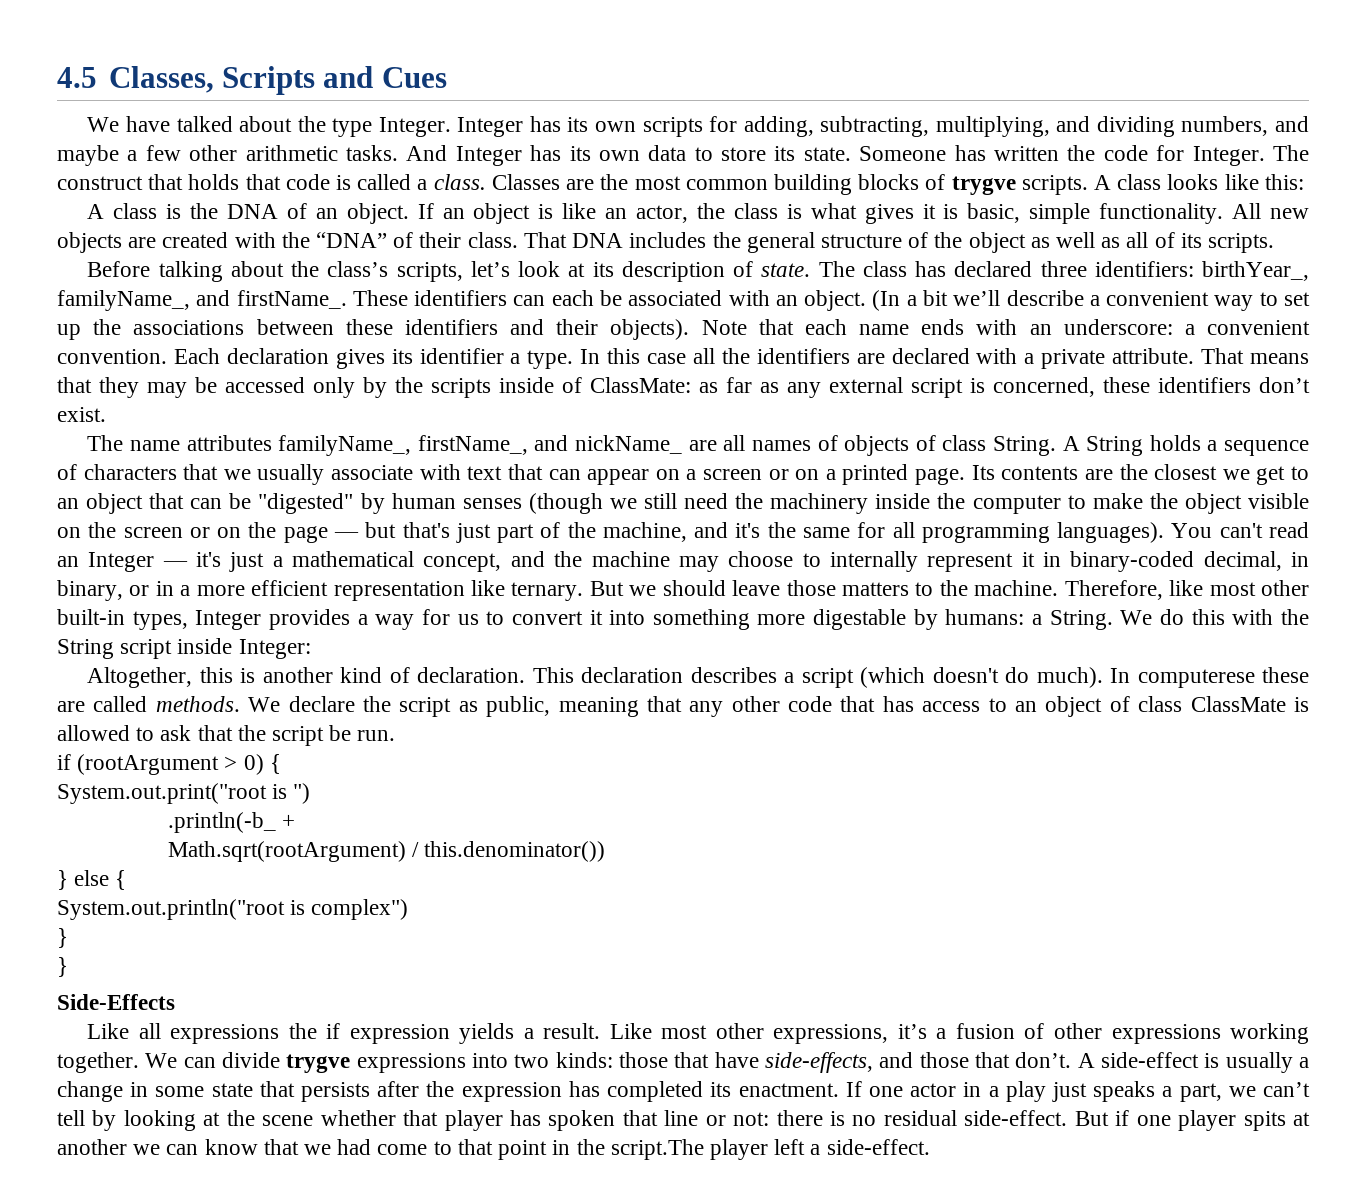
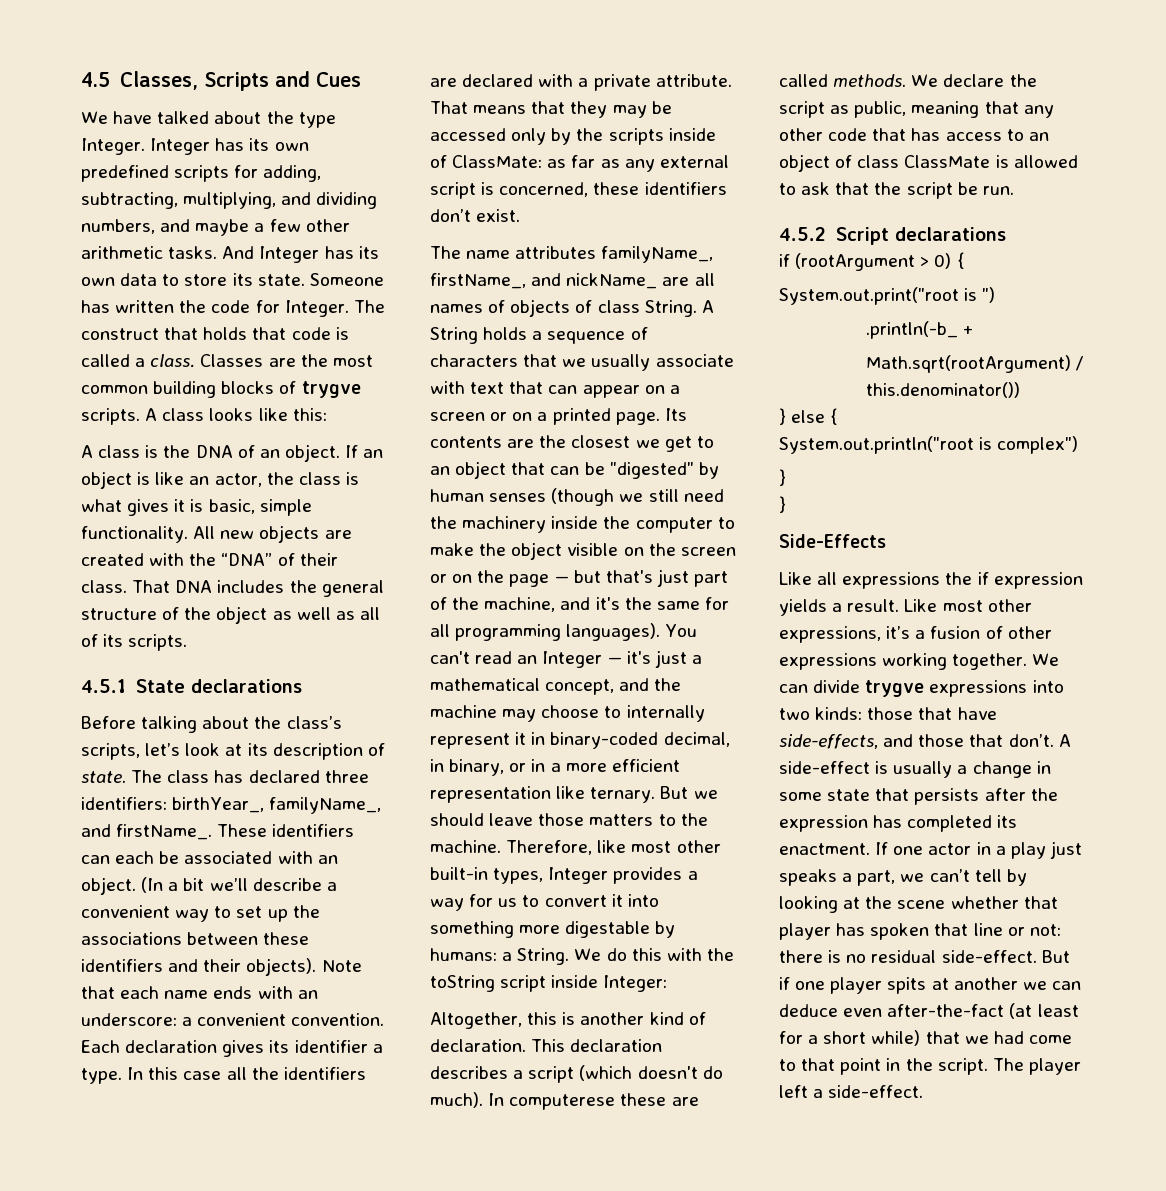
(636, 126) none -> [81,165,169,182] predefined
(1275, 243) none -> [81,679,302,693] // 4.5.1 State declarations
[57,639,114,659] String -> [430,975,495,992] toString
(396, 735) none -> [779,227,1006,245] // 4.5.2 Script declarations
[204,1139,258,1155] know -> [779,1003,1079,1019] [779,1030,921,1046] deduce even after-the-fact (at least for a short while)
[610,1139,704,1160] script.The -> [937,1058,1024,1075] script. The

